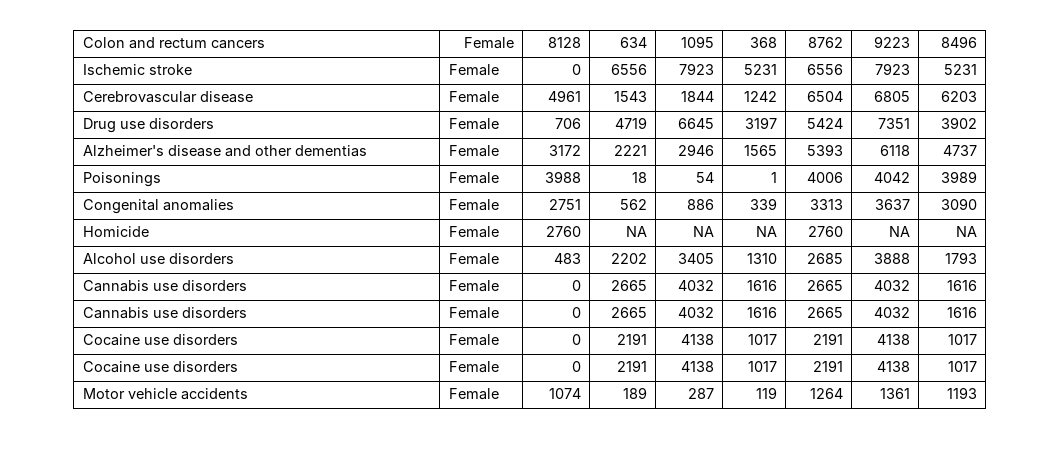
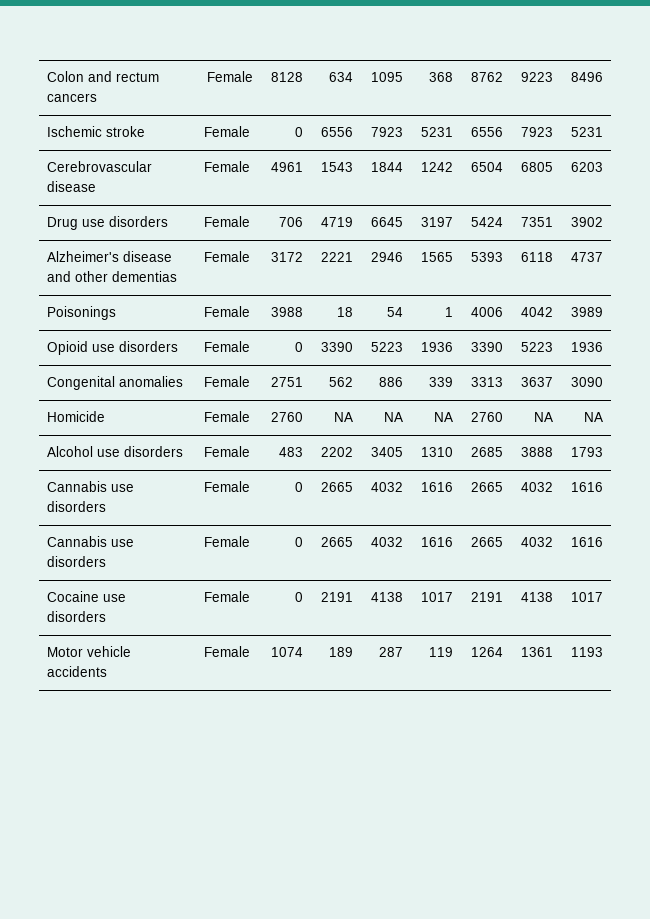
(977, 177) none -> [47,341,179,355] [204,341,251,352] [294,342,303,352] [320,342,353,352] [370,342,403,352] [420,342,453,352] [470,342,503,352] [520,342,553,352] [570,342,603,352] // Opioid use disorders | Female | 0 | 3390 | 5223 | 1936 | 3390 | 5223 | 1936
[82,361,238,373] [448,361,499,373] [571,361,581,372] [616,360,647,372] [680,361,714,372] [747,361,777,372] [812,360,843,372] [876,361,910,372] [947,361,977,372] // Cocaine use disorders | Female | 0 | 2191 | 4138 | 1017 | 2191 | 4138 | 1017 -> (603, 597) none

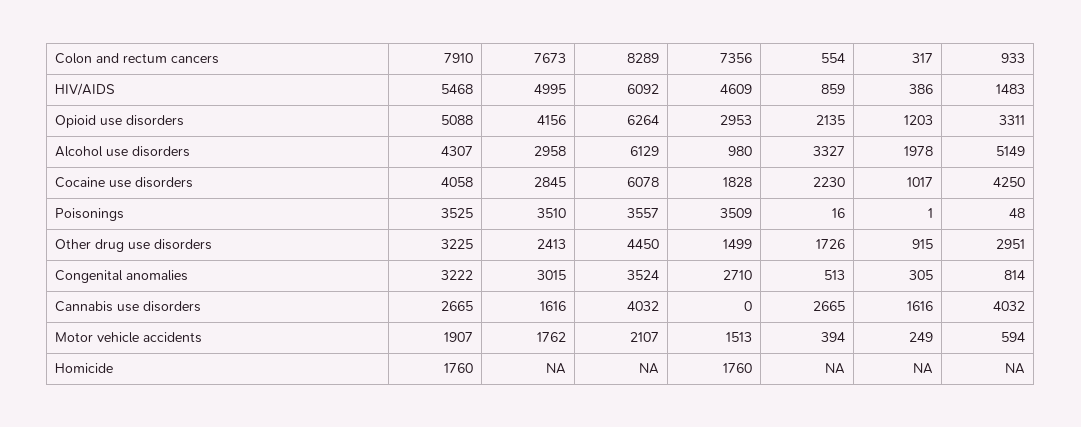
[206,71,253,82] [270,72,303,82] [328,72,353,82] [370,72,403,82] [428,72,453,82] [470,72,503,82] [520,72,553,82] [570,72,603,82] [47,126,146,137] [204,126,251,137] [294,127,303,137] [320,127,353,137] [370,127,403,137] [420,127,453,137] [470,127,503,137] [520,127,553,137] [570,127,603,137] [47,161,153,172] [47,181,97,192] [204,161,251,172] [270,162,303,172] [320,162,353,172] [370,162,403,172] [420,162,453,172] [470,162,503,172] [520,162,553,172] [570,162,603,172] [47,216,169,230] [204,216,251,227] [278,217,303,227] [320,217,353,227] [370,217,403,227] [420,217,453,227] [470,217,503,227] [520,217,553,227] [570,217,603,227] [47,251,173,262] [47,271,178,282] [204,251,251,262] [270,252,303,262] [320,252,353,262] [370,252,403,262] [420,252,453,262] [470,252,503,262] [520,252,553,262] [570,252,603,262] [47,306,117,320] [204,306,251,317] [270,307,303,317] [336,307,353,317] [386,307,403,317] [444,307,453,317] [470,307,503,317] [520,307,553,317] [570,307,603,317] [47,341,179,355] [204,341,251,352] [294,342,303,352] [320,342,353,352] [370,342,403,352] [420,342,453,352] [470,342,503,352] [520,342,553,352] [570,342,603,352] [47,376,184,390] [204,376,251,387] [270,377,303,387] [328,377,353,387] [378,377,403,387] [428,377,453,387] [470,377,503,387] [520,377,553,387] [570,377,603,387] [47,411,106,422] [204,411,251,422] [270,412,303,422] [333,412,353,422] [383,412,403,422] [433,412,453,422] [470,412,503,422] [533,412,553,422] [583,412,603,422] [47,446,184,457] [204,446,251,457] [278,447,303,457] [320,447,353,457] [370,447,403,457] [420,447,453,457] [470,447,503,457] [520,447,553,457] [570,447,603,457] [47,481,135,492] [47,501,107,512] [204,481,251,492] [294,482,303,492] [320,482,353,492] [370,482,403,492] [420,482,453,492] [470,482,503,492] [520,482,553,492] [570,482,603,492] [47,536,135,547] [47,556,107,567] [204,536,251,547] [294,537,303,547] [320,537,353,547] [370,537,403,547] [420,537,453,547] [470,537,503,547] [520,537,553,547] [570,537,603,547] [47,591,127,602] [47,611,107,622] [204,591,251,602] [294,592,303,602] [320,592,353,602] [370,592,403,602] [420,592,453,602] [470,592,503,602] [520,592,553,602] [570,592,603,602] [47,646,132,657] [47,666,108,677] [204,646,251,657] [270,647,303,657] [328,647,353,657] [378,647,403,657] [428,647,453,657] [470,647,503,657] [520,647,553,657] [570,647,603,657] Female | 8128 | 634 | 1095 | 368 | 8762 | 9223 | 8496 // Ischemic stroke | Female | 0 | 6556 | 7923 | 5231 | 6556 | 7923 | 5231 // Cerebrovascular disease | Female | 4961 | 1543 | 1844 | 1242 | 6504 | 6805 | 6203 // Drug use disorders | Female | 706 | 4719 | 6645 | 3197 | 5424 | 7351 | 3902 // Alzheimer's disease and other dementias | Female | 3172 | 2221 | 2946 | 1565 | 5393 | 6118 | 4737 // Poisonings | Female | 3988 | 18 | 54 | 1 | 4006 | 4042 | 3989 // Opioid use disorders | Female | 0 | 3390 | 5223 | 1936 | 3390 | 5223 | 1936 // Congenital anomalies | Female | 2751 | 562 | 886 | 339 | 3313 | 3637 | 3090 // Homicide | Female | 2760 | NA | NA | NA | 2760 | NA | NA // Alcohol use disorders | Female | 483 | 2202 | 3405 | 1310 | 2685 | 3888 | 1793 // Cannabis use disorders | Female | 0 | 2665 | 4032 | 1616 | 2665 | 4032 | 1616 // Cannabis use disorders | Female | 0 | 2665 | 4032 | 1616 | 2665 | 4032 | 1616 // Cocaine use disorders | Female | 0 | 2191 | 4138 | 1017 | 2191 | 4138 | 1017 // Motor vehicle accidents | Female | 1074 | 189 | 287 | 119 | 1264 | 1361 | 1193 -> [444,53,474,63] [534,53,567,63] [627,53,660,63] [720,53,753,63] [821,53,846,63] [912,53,934,63] [1001,53,1026,63] [54,83,115,96] [441,84,474,94] [534,84,567,94] [627,84,660,94] [720,84,753,94] [821,84,846,94] [909,84,934,94] [996,84,1026,94] [54,115,184,128] [441,115,474,125] [537,115,567,125] [627,115,660,125] [720,115,753,125] [816,115,846,125] [904,115,934,125] [999,115,1026,125] [54,146,190,157] [441,146,474,156] [534,146,567,156] [630,146,660,156] [728,146,753,156] [813,146,846,156] [904,146,934,156] [996,146,1026,156] [54,177,193,188] [441,177,474,187] [534,177,567,187] [627,177,660,187] [723,177,753,187] [813,177,846,187] [907,177,934,187] [993,177,1026,187] [54,208,124,221] [441,208,474,218] [537,208,567,218] [627,208,660,218] [720,208,753,218] [832,208,846,218] [928,208,934,218] [1009,208,1026,218] [54,239,212,252] [441,239,474,249] [537,239,567,249] [627,239,660,249] [723,239,753,249] [816,239,846,249] [912,239,934,249] [996,239,1026,249] [54,270,188,283] [441,270,474,280] [537,270,567,280] [627,270,660,280] [723,270,753,280] [824,270,846,280] [909,270,934,280] [1004,270,1026,280] [54,301,201,312] [441,301,474,311] [540,301,567,311] [627,301,660,311] [744,301,753,311] [813,301,846,311] [907,301,934,311] [993,301,1026,311] [54,332,202,343] [444,332,474,342] [537,332,567,342] [630,332,660,342] [726,332,753,342] [821,332,846,342] [909,332,934,342] [1001,332,1026,342] [54,363,113,373] [444,363,474,373] [546,363,567,374] [639,363,660,374] [723,363,753,373] [825,363,846,374] [913,363,934,374] [1005,363,1026,374] 7910 | 7673 | 8289 | 7356 | 554 | 317 | 933 // HIV/AIDS | 5468 | 4995 | 6092 | 4609 | 859 | 386 | 1483 // Opioid use disorders | 5088 | 4156 | 6264 | 2953 | 2135 | 1203 | 3311 // Alcohol use disorders | 4307 | 2958 | 6129 | 980 | 3327 | 1978 | 5149 // Cocaine use disorders | 4058 | 2845 | 6078 | 1828 | 2230 | 1017 | 4250 // Poisonings | 3525 | 3510 | 3557 | 3509 | 16 | 1 | 48 // Other drug use disorders | 3225 | 2413 | 4450 | 1499 | 1726 | 915 | 2951 // Congenital anomalies | 3222 | 3015 | 3524 | 2710 | 513 | 305 | 814 // Cannabis use disorders | 2665 | 1616 | 4032 | 0 | 2665 | 1616 | 4032 // Motor vehicle accidents | 1907 | 1762 | 2107 | 1513 | 394 | 249 | 594 // Homicide | 1760 | NA | NA | 1760 | NA | NA | NA

